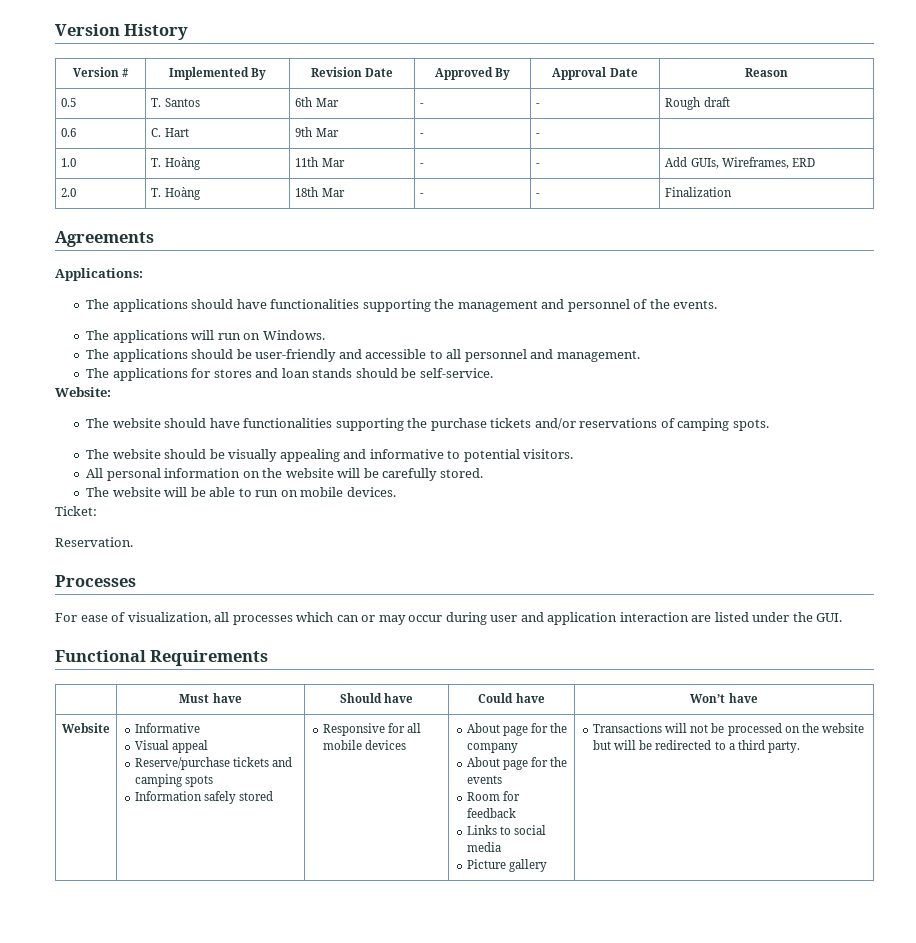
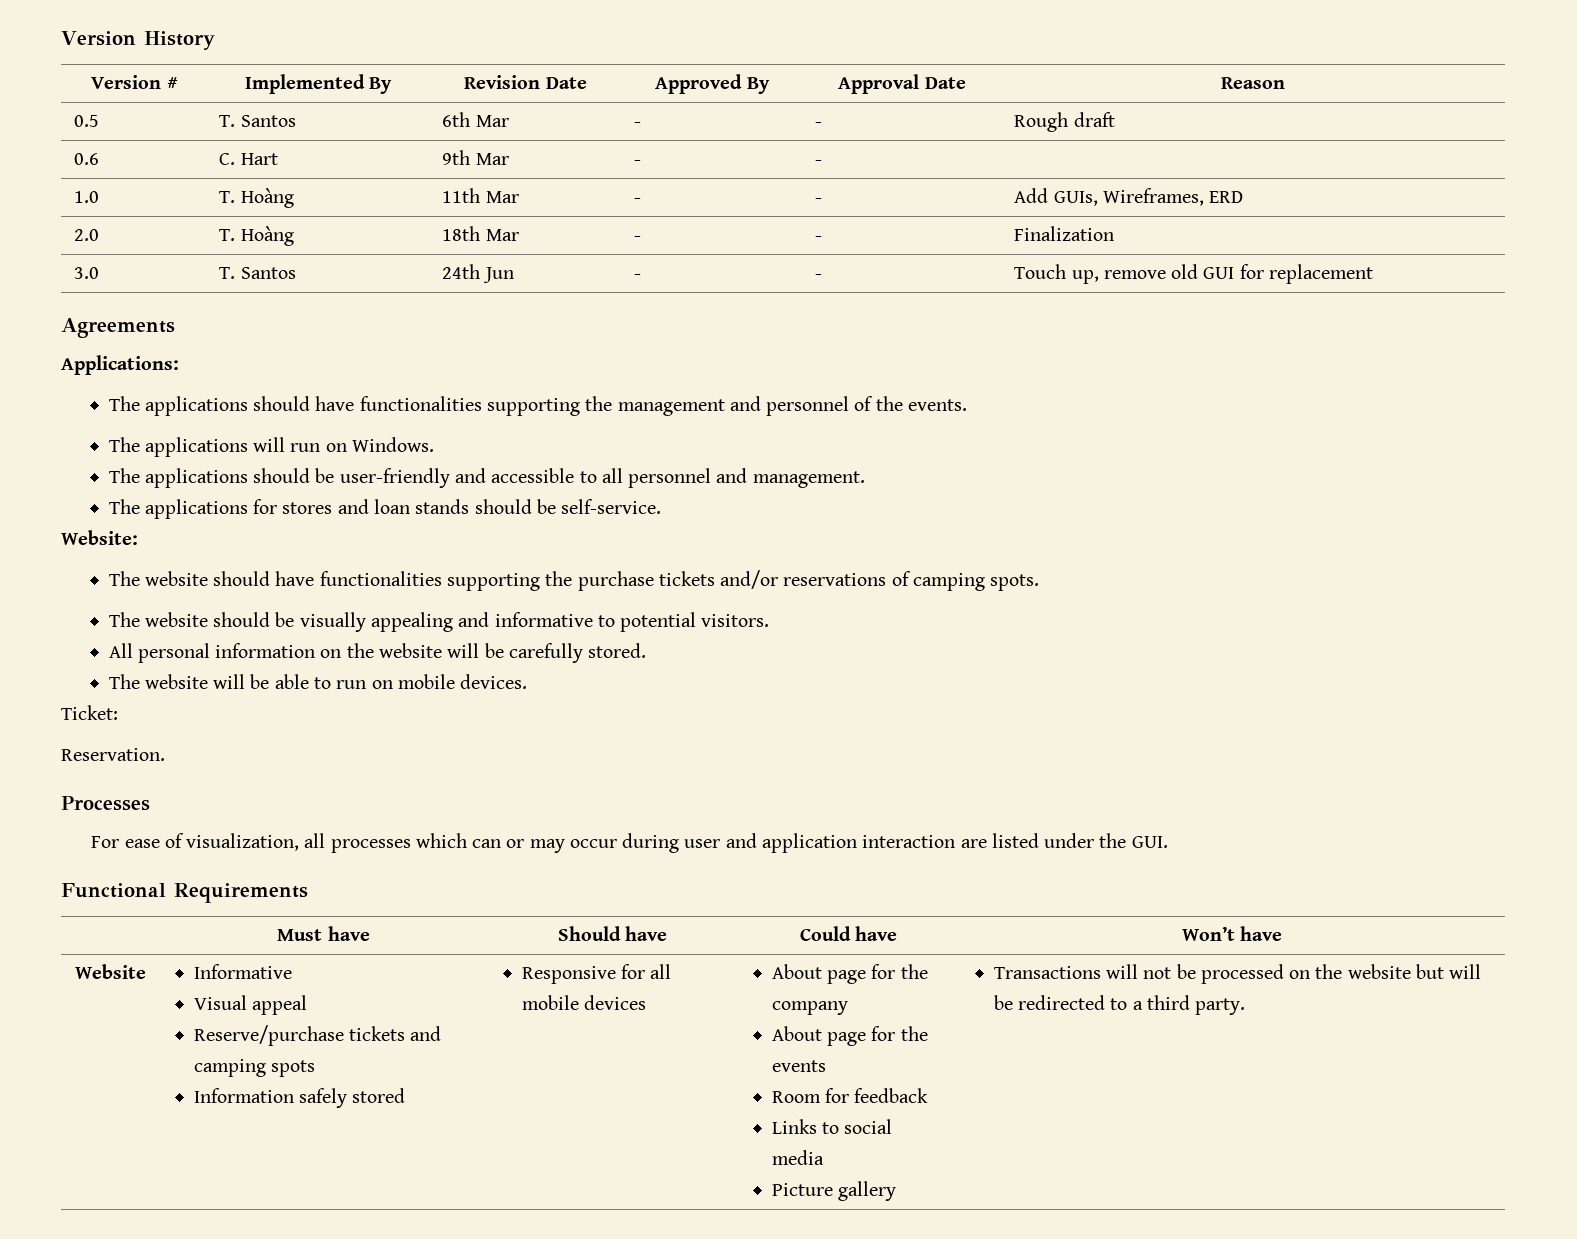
(733, 192) none -> [74,267,100,279] [219,267,296,279] [442,264,514,283] [634,274,642,279] [815,274,823,279] [1014,264,1373,284] // 3.0 | T. Santos | 24th Jun | - | - | Touch up, remove old GUI for replacement

